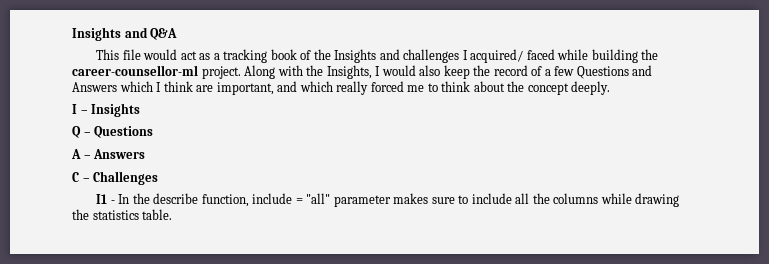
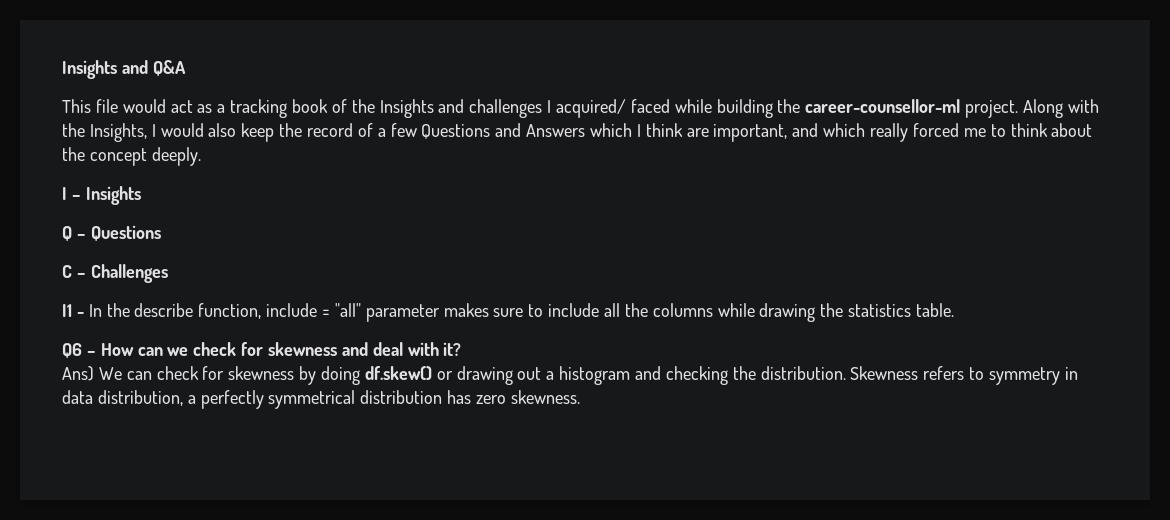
[71,149,146,159] // A – Answers -> (161, 233) none
(173, 214) none -> [62,342,462,358] [62,366,1078,385] [62,390,580,409] // Q6 – How can we check for skewness and deal with it? // Ans) We can check for skewness by doing df.skew() or drawing out a histogram and checking the distribution. Skewness refers to symmetry in data distribution, a perfectly symmetrical distribution has zero skewness.

